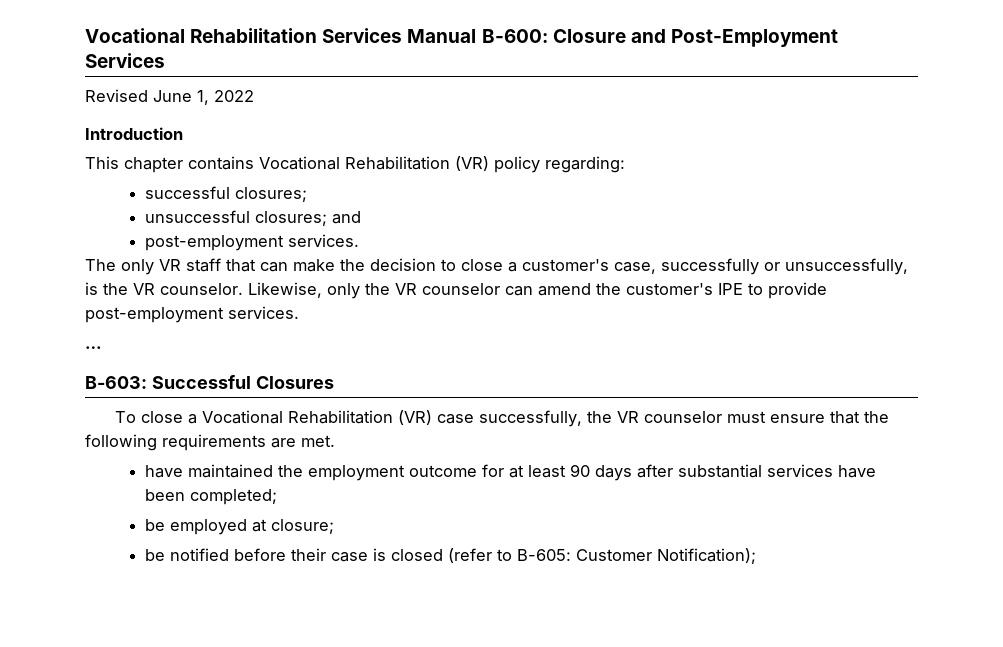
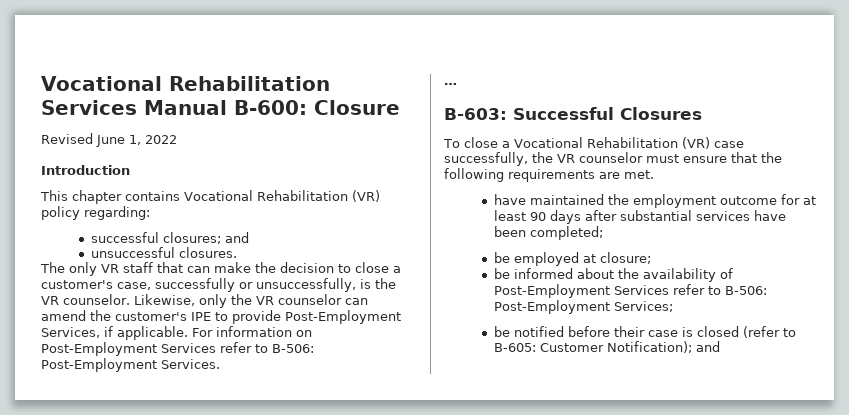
[630,29,838,47] [85,53,165,68] and Post-Employment Services -> (400, 107) none
(307, 194) none -> [224,232,249,243] and
[254,211,361,226] [144,234,359,251] closures; and // post-employment services. -> [178,247,237,258] closures.
[85,306,299,323] post-employment services. -> [285,310,401,324] [41,326,312,340] [41,342,314,356] [41,358,220,372] Post-Employment Services, if applicable. For information on Post-Employment Services refer to B-506: Post-Employment Services.
(334, 526) none -> [493,268,733,282] [493,284,767,298] [493,300,673,314] // be informed about the availability of Post-Employment Services refer to B-506: Post-Employment Services;
(756, 556) none -> [695,341,720,352] and

